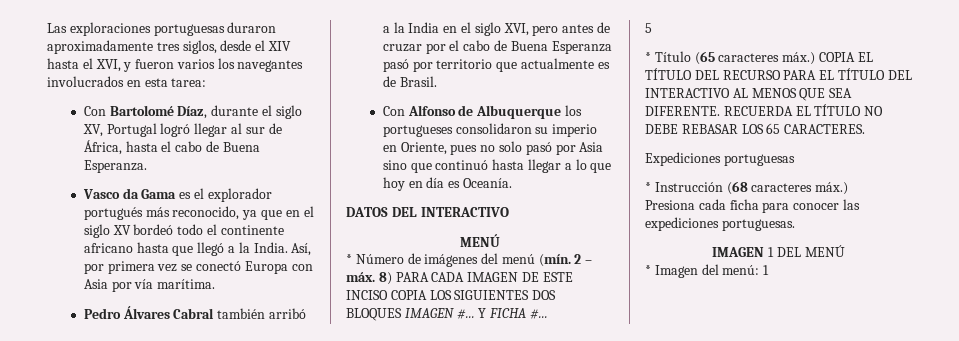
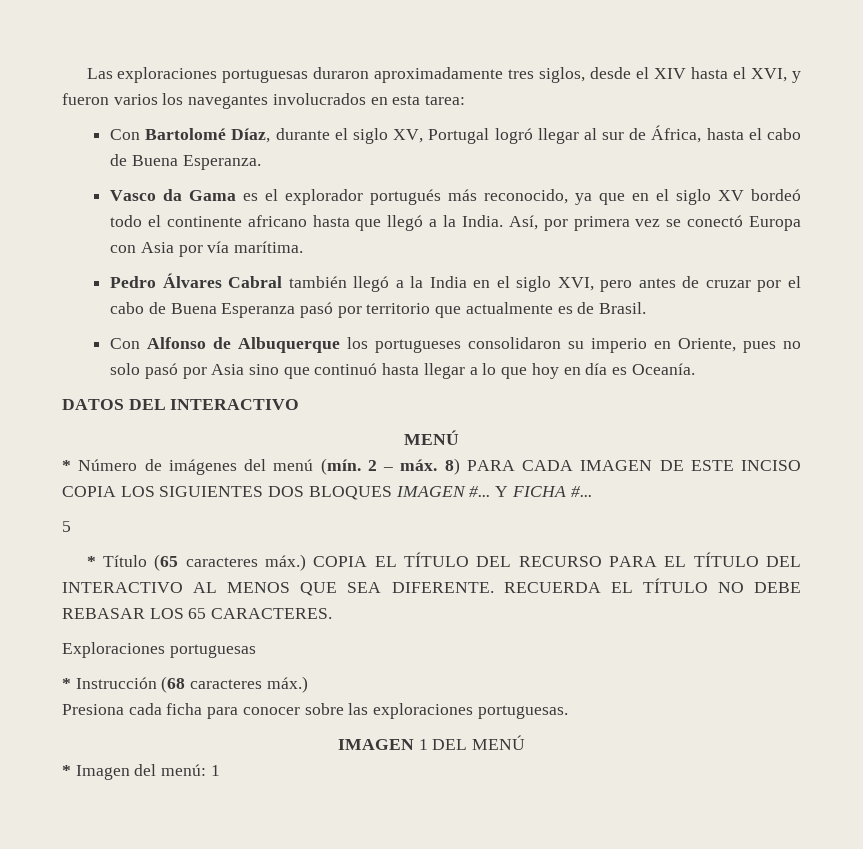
[268,308,306,319] arribó -> [353,276,390,292] llegó
[645,152,721,166] Expediciones -> [62,642,165,658] Exploraciones
[842,199,860,210] [645,217,719,231] las expediciones -> [304,703,474,719] sobre las exploraciones

